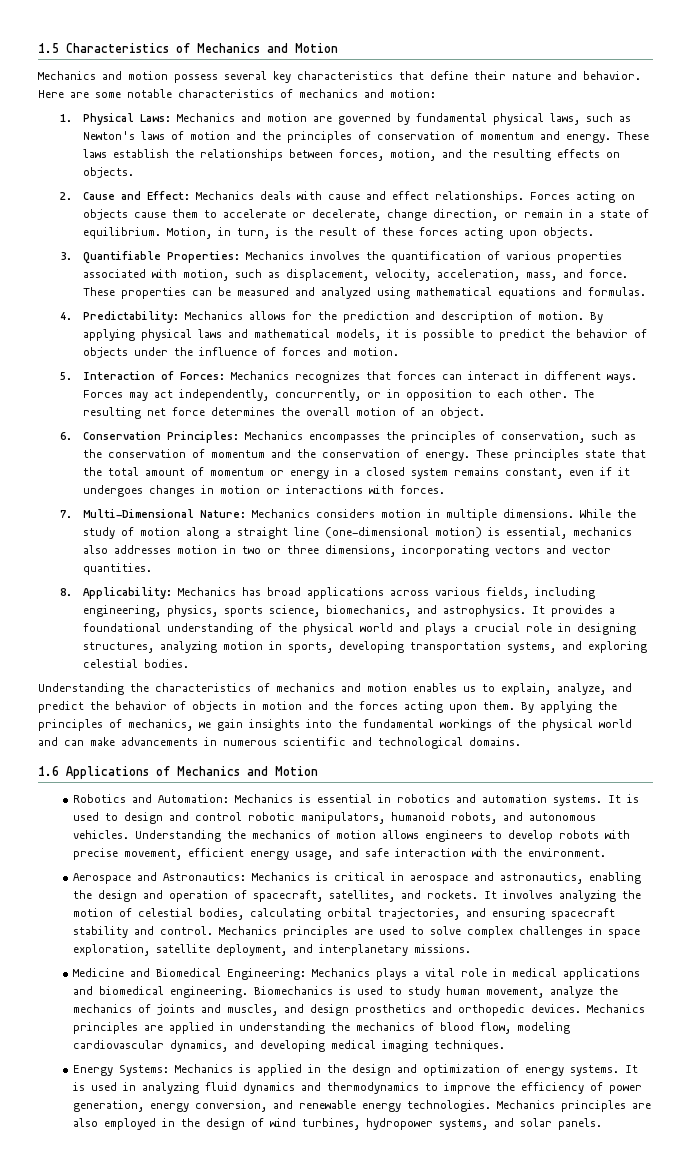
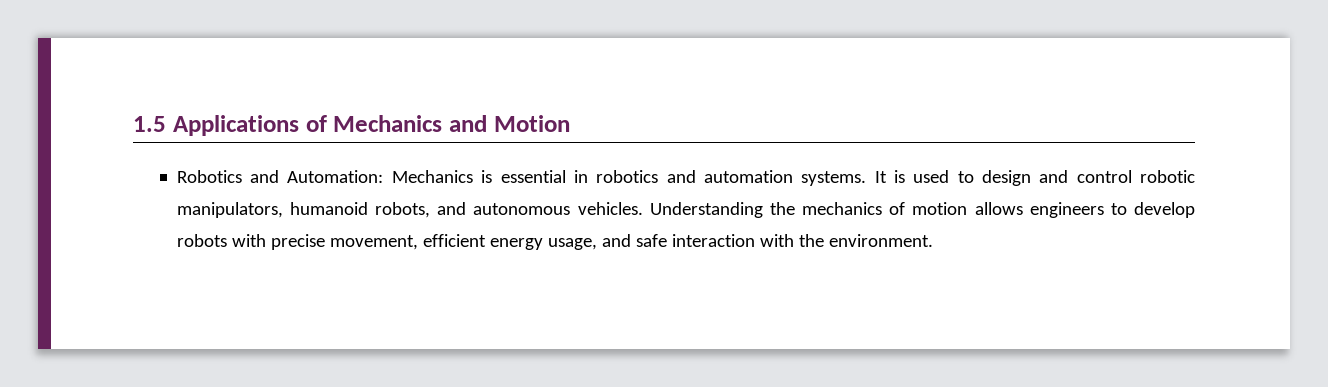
[66,43,338,53] [38,71,641,83] [38,89,436,98] [60,113,631,125] [82,131,649,143] [82,149,620,161] [82,167,134,178] [60,191,635,203] [82,209,649,221] [82,227,594,239] [60,251,622,264] [82,269,628,281] [82,287,646,299] [60,311,603,323] [82,329,647,341] [82,347,399,358] [60,371,637,383] [82,389,594,401] [82,407,485,419] [60,431,636,443] [82,449,646,461] [82,467,630,479] [82,485,445,497] [60,509,636,521] [82,527,632,539] [82,545,611,557] [82,563,152,575] [60,587,595,599] [82,605,615,617] [82,623,636,635] [82,641,647,653] [82,659,189,668] [38,683,632,695] [38,701,617,713] [38,719,632,731] [38,737,521,749] [38,766,59,776] Characteristics of Mechanics and Motion // Mechanics and motion possess several key characteristics that define their nature and behavior. Here are some notable characteristics of mechanics and motion: // 1. Physical Laws: Mechanics and motion are governed by fundamental physical laws, such as Newton's laws of motion and the principles of conservation of momentum and energy. These laws establish the relationships between forces, motion, and the resulting effects on objects. // 2. Cause and Effect: Mechanics deals with cause and effect relationships. Forces acting on objects cause them to accelerate or decelerate, change direction, or remain in a state of equilibrium. Motion, in turn, is the result of these forces acting upon objects. // 3. Quantifiable Properties: Mechanics involves the quantification of various properties associated with motion, such as displacement, velocity, acceleration, mass, and force. These properties can be measured and analyzed using mathematical equations and formulas. // 4. Predictability: Mechanics allows for the prediction and description of motion. By applying physical laws and mathematical models, it is possible to predict the behavior of objects under the influence of forces and motion. // 5. Interaction of Forces: Mechanics recognizes that forces can interact in different ways. Forces may act independently, concurrently, or in opposition to each other. The resulting net force determines the overall motion of an object. // 6. Conservation Principles: Mechanics encompasses the principles of conservation, such as the conservation of momentum and the conservation of energy. These principles state that the total amount of momentum or energy in a closed system remains constant, even if it undergoes changes in motion or interactions with forces. // 7. Multi-Dimensional Nature: Mechanics considers motion in multiple dimensions. While the study of motion along a straight line (one-dimensional motion) is essential, mechanics also addresses motion in two or three dimensions, incorporating vectors and vector quantities. // 8. Applicability: Mechanics has broad applications across various fields, including engineering, physics, sports science, biomechanics, and astrophysics. It provides a foundational understanding of the physical world and plays a crucial role in designing structures, analyzing motion in sports, developing transportation systems, and exploring celestial bodies. // Understanding the characteristics of mechanics and motion enables us to explain, analyze, and predict the behavior of objects in motion and the forces acting upon them. By applying the principles of mechanics, we gain insights into the fundamental workings of the physical world and can make advancements in numerous scientific and technological domains. // 1.6 -> (166, 124) none
[73,872,642,884] [73,890,642,902] [73,908,616,920] [73,926,641,938] [73,944,472,956] [73,968,641,980] [73,986,619,998] [73,1004,646,1016] [73,1022,571,1034] [73,1040,506,1052] [73,1064,639,1076] [73,1082,643,1094] [73,1100,652,1112] [73,1118,603,1130] // Aerospace and Astronautics: Mechanics is critical in aerospace and astronautics, enabling the design and operation of spacecraft, satellites, and rockets. It involves analyzing the motion of celestial bodies, calculating orbital trajectories, and ensuring spacecraft stability and control. Mechanics principles are used to solve complex challenges in space exploration, satellite deployment, and interplanetary missions. // Medicine and Biomedical Engineering: Mechanics plays a vital role in medical applications and biomedical engineering. Biomechanics is used to study human movement, analyze the mechanics of joints and muscles, and design prosthetics and orthopedic devices. Mechanics principles are applied in understanding the mechanics of blood flow, modeling cardiovascular dynamics, and developing medical imaging techniques. // Energy Systems: Mechanics is applied in the design and optimization of energy systems. It is used in analyzing fluid dynamics and thermodynamics to improve the efficiency of power generation, energy conversion, and renewable energy technologies. Mechanics principles are also employed in the design of wind turbines, hydropower systems, and solar panels. -> (933, 240) none

